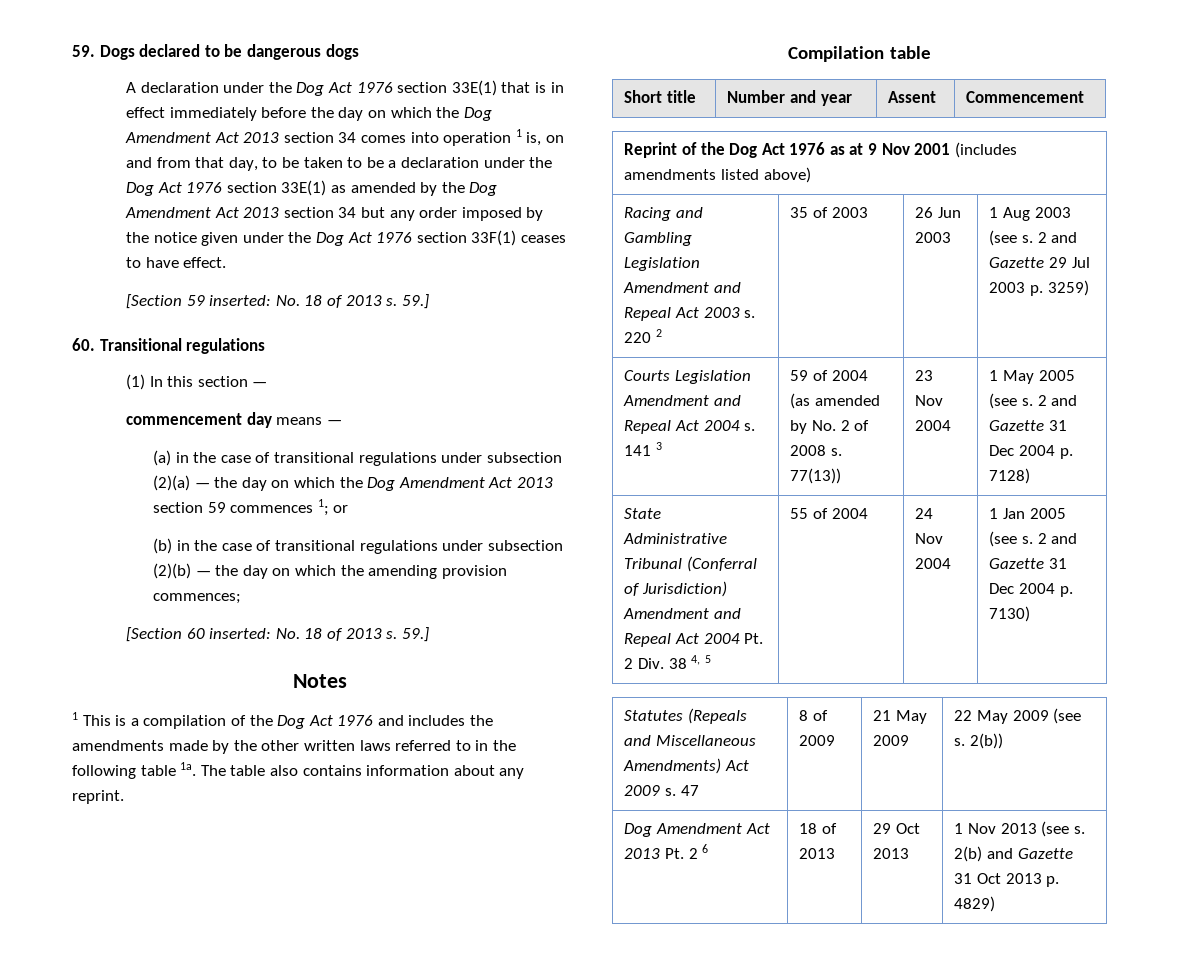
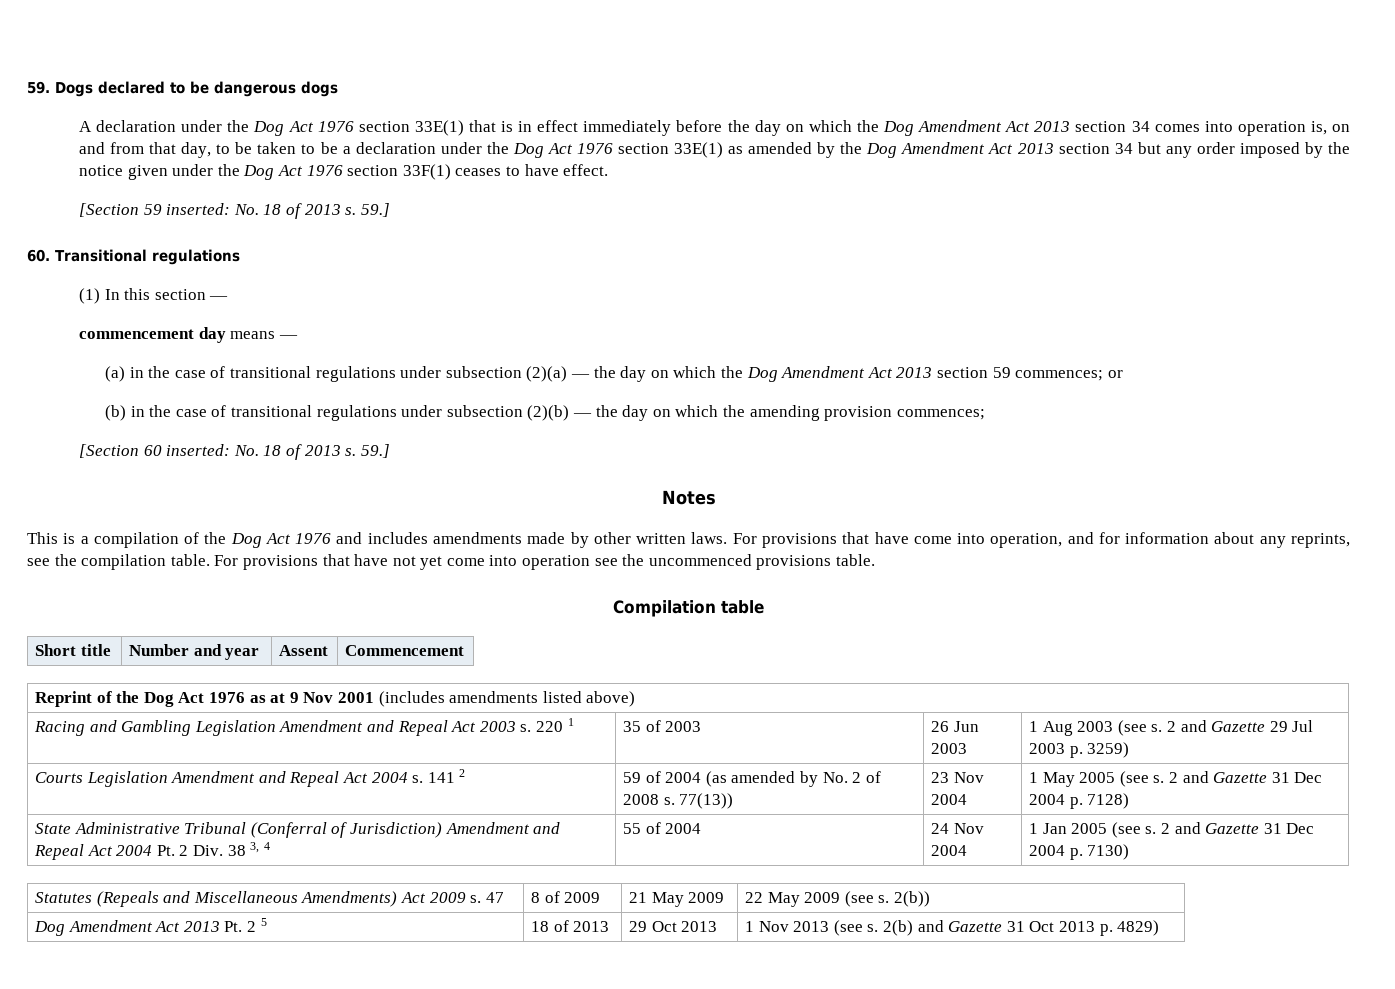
[515,129,522,137] 1 -> (1306, 128) none
[230,499,329,516] commences 1; -> [1015,370,1104,381] commences;
[72,712,78,720] 1 -> (716, 497) none
[470,715,494,726] the -> (428, 538) none
[233,740,257,751] the -> (589, 540) none
[359,740,516,751] [72,762,525,779] [72,790,124,804] laws referred to in the following table 1a. The table also contains information about any reprint. -> [691,532,1350,548] [27,554,876,570] laws. For provisions that have come into operation, and for information about any reprints, see the compilation table. For provisions that have not yet come into operation see the uncommenced provisions table.
[655,329,662,337] 2 -> [567,718,574,726] 1
[655,442,662,450] 3 -> [459,769,466,777] 2
[691,655,711,665] 4, 5 -> [250,842,270,853] 3, 4
[702,844,709,853] 6 -> [260,918,267,926] 5

